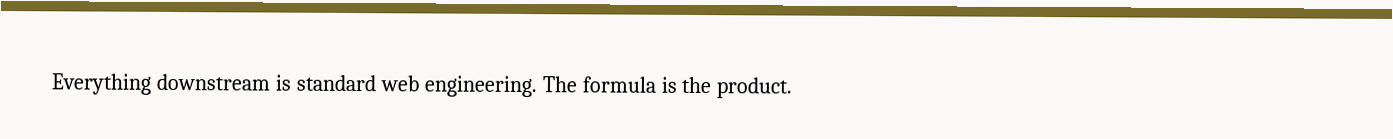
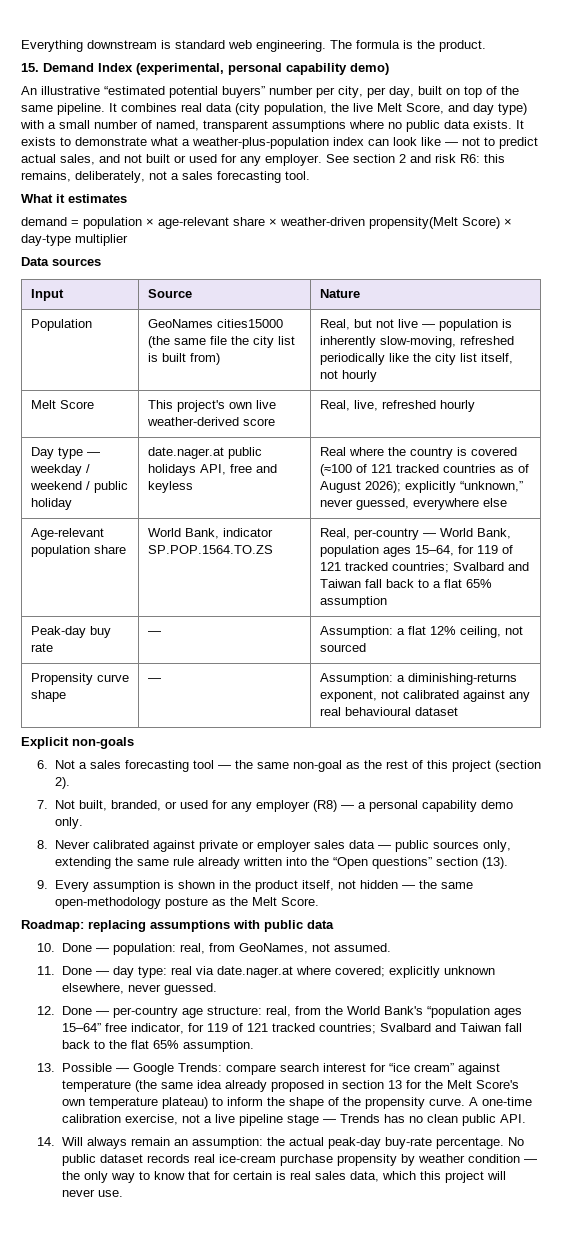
(793, 88) none -> [21,63,389,75] [21,86,519,98] [21,103,527,115] [20,120,524,132] [21,137,538,149] [21,154,505,166] [21,171,310,183] [21,194,127,203] [21,217,512,229] [21,234,128,246] [21,257,101,266] [30,289,64,301] [147,289,192,298] [319,289,360,298] [30,319,92,331] [147,319,283,328] [147,336,295,348] [147,353,220,365] [319,319,512,331] [319,336,514,348] [319,353,513,365] [319,370,377,382] [30,400,94,409] [147,400,276,412] [146,417,275,426] [319,400,475,412] [30,447,100,459] [29,464,90,476] [29,481,128,493] [30,498,72,510] [147,447,262,459] [147,464,277,476] [147,481,193,493] [319,447,517,459] [319,464,529,476] [319,481,523,493] [319,498,507,510] [30,528,104,540] [30,545,126,557] [147,528,273,539] [147,545,273,554] [319,528,511,540] [319,545,513,557] [319,562,529,573] [319,579,492,588] [319,596,387,608] [30,626,111,638] [30,643,53,652] [147,631,161,635] [319,626,523,638] [319,643,366,652] [30,673,129,685] [30,690,66,702] [147,678,161,682] [319,673,517,685] [319,690,530,702] [319,707,458,716] [21,737,134,749] [37,760,541,772] [54,777,70,789] [37,800,513,812] [54,817,83,829] [37,840,511,852] [54,857,508,869] [37,880,473,892] [54,897,319,909] [21,920,334,932] [37,943,391,955] [37,966,495,978] [61,983,217,995] [37,1006,522,1018] [61,1023,522,1034] [61,1040,254,1052] [37,1063,500,1075] [61,1080,519,1092] [61,1097,532,1109] [61,1114,526,1126] [37,1137,524,1149] [61,1154,537,1166] [61,1171,506,1183] [61,1189,123,1197] // 15. Demand Index (experimental, personal capability demo) // An illustrative “estimated potential buyers” number per city, per day, built on top of the same pipeline. It combines real data (city population, the live Melt Score, and day type) with a small number of named, transparent assumptions where no public data exists. It exists to demonstrate what a weather-plus-population index can look like — not to predict actual sales, and not built or used for any employer. See section 2 and risk R6: this remains, deliberately, not a sales forecasting tool. // What it estimates // demand = population × age-relevant share × weather-driven propensity(Melt Score) × day-type multiplier // Data sources // Input | Source | Nature // Population | GeoNames cities15000 (the same file the city list is built from) | Real, but not live — population is inherently slow-moving, refreshed periodically like the city list itself, not hourly // Melt Score | This project's own live weather-derived score | Real, live, refreshed hourly // Day type — weekday / weekend / public holiday | date.nager.at public holidays API, free and keyless | Real where the country is covered (≈100 of 121 tracked countries as of August 2026); explicitly “unknown,” never guessed, everywhere else // Age-relevant population share | World Bank, indicator SP.POP.1564.TO.ZS | Real, per-country — World Bank, population ages 15–64, for 119 of 121 tracked countries; Svalbard and Taiwan fall back to a flat 65% assumption // Peak-day buy rate | — | Assumption: a flat 12% ceiling, not sourced // Propensity curve shape | — | Assumption: a diminishing-returns exponent, not calibrated against any real behavioural dataset // Explicit non-goals // 6. Not a sales forecasting tool — the same non-goal as the rest of this project (section 2). // 7. Not built, branded, or used for any employer (R8) — a personal capability demo only. // 8. Never calibrated against private or employer sales data — public sources only, extending the same rule already written into the “Open questions” section (13). // 9. Every assumption is shown in the product itself, not hidden — the same open-methodology posture as the Melt Score. // Roadmap: replacing assumptions with public data // 10. Done — population: real, from GeoNames, not assumed. // 11. Done — day type: real via date.nager.at where covered; explicitly unknown elsewhere, never guessed. // 12. Done — per-country age structure: real, from the World Bank's “population ages 15–64” free indicator, for 119 of 121 tracked countries; Svalbard and Taiwan fall back to the flat 65% assumption. // 13. Possible — Google Trends: compare search interest for “ice cream” against temperature (the same idea already proposed in section 13 for the Melt Score's own temperature plateau) to inform the shape of the propensity curve. A one-time calibration exercise, not a live pipeline stage — Trends has no clean public API. // 14. Will always remain an assumption: the actual peak-day buy-rate percentage. No public dataset records real ice-cream purchase propensity by weather condition — the only way to know that for certain is real sales data, which this project will never use.

